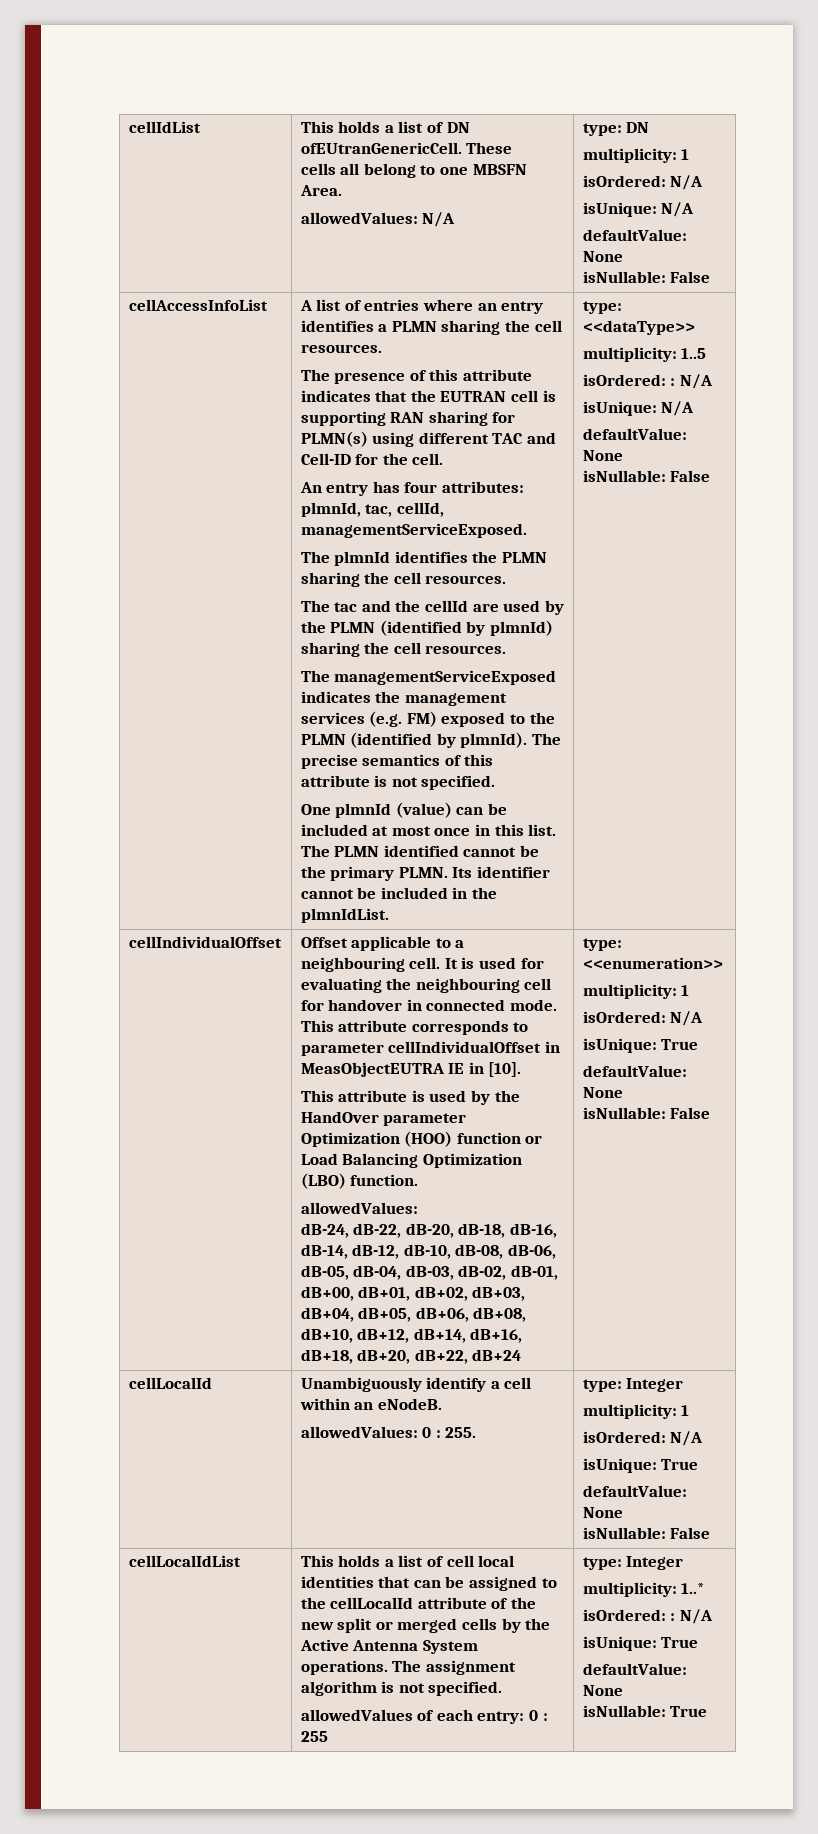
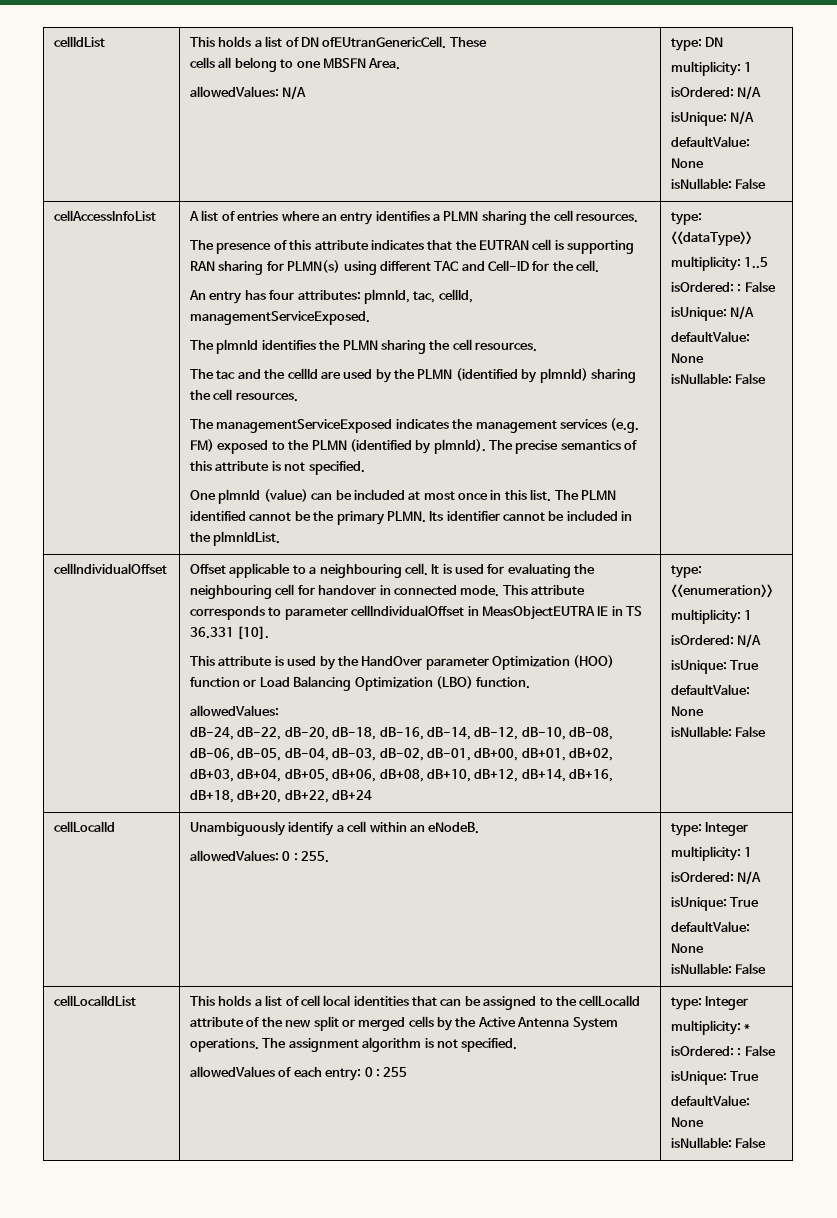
[679,374,713,389] N/A -> [744,281,776,292] False
(484, 1068) none -> [626,606,643,616] [190,627,235,639] TS 36.331
[681,1583,706,1594] [582,1609,713,1624] [582,1636,699,1651] [582,1663,687,1675] [582,1685,623,1696] [582,1705,708,1717] 1..* // isOrdered: : N/A // isUnique: True // defaultValue: None // isNullable: True -> [744,1024,751,1031] [671,1045,776,1056] [671,1071,760,1085] [671,1095,751,1106] [671,1117,705,1127] [671,1137,767,1148] * // isOrdered: : False // isUnique: True // defaultValue: None // isNullable: False

